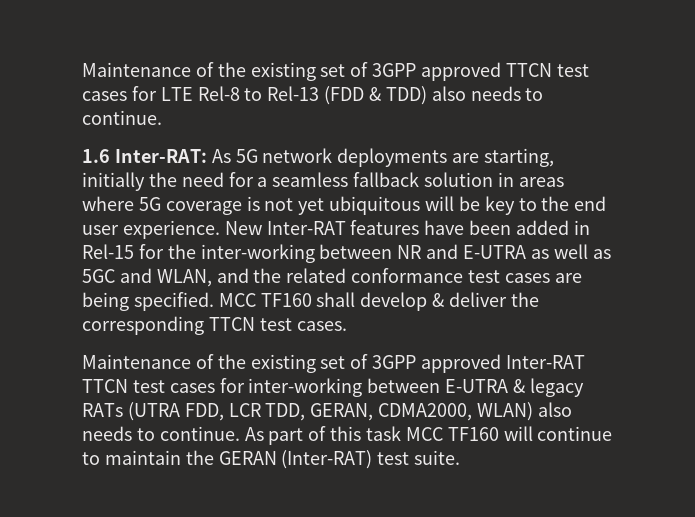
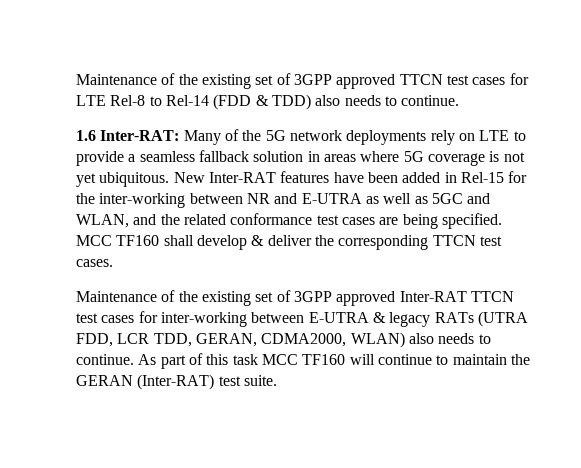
[267,86,320,101] Rel-13 -> [165,95,209,106] Rel-14
[211,148,555,167] [82,172,254,191] As 5G network deployments are starting, initially the need for -> [183,129,526,145] [76,151,124,166] Many of the 5G network deployments rely on LTE to provide
[329,196,607,215] [82,220,220,239] ubiquitous will be key to the end user experience. -> [99,172,170,187] ubiquitous.

